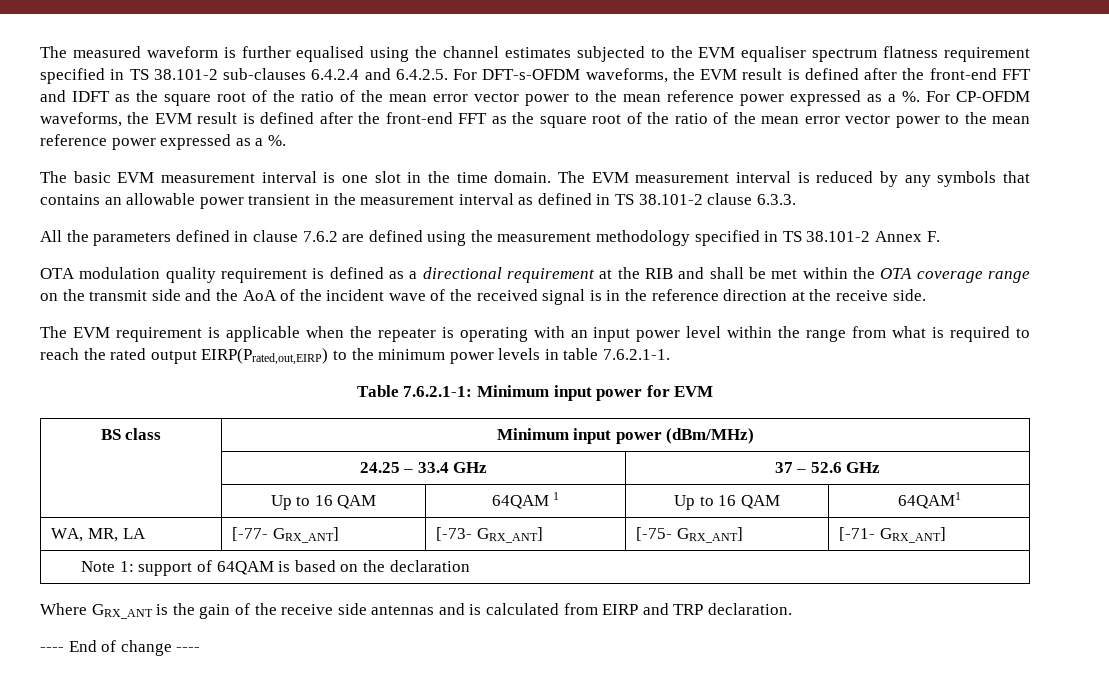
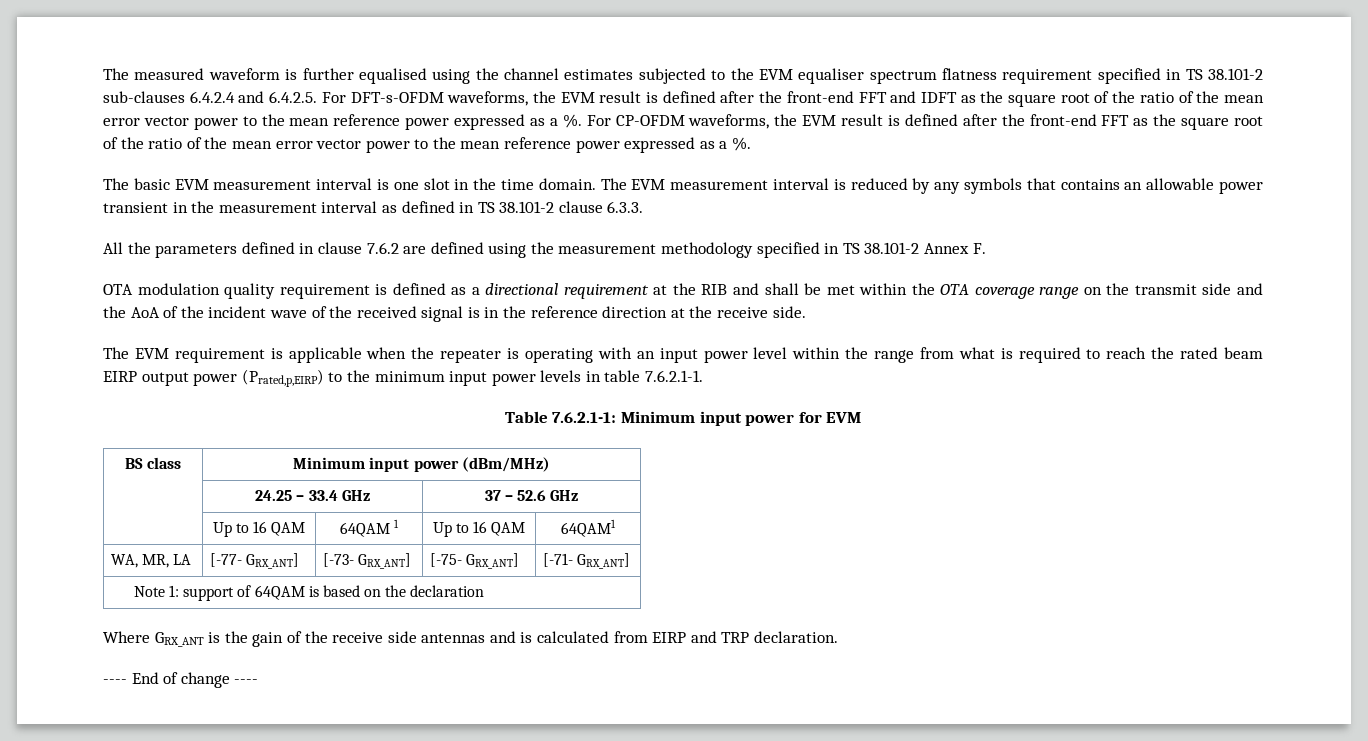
[150,348,329,365] output EIRP(Prated,out,EIRP) -> [1223,347,1263,359] [103,369,324,387] beam EIRP output power (Prated,p,EIRP)
(446, 354) none -> [449,371,488,386] input

